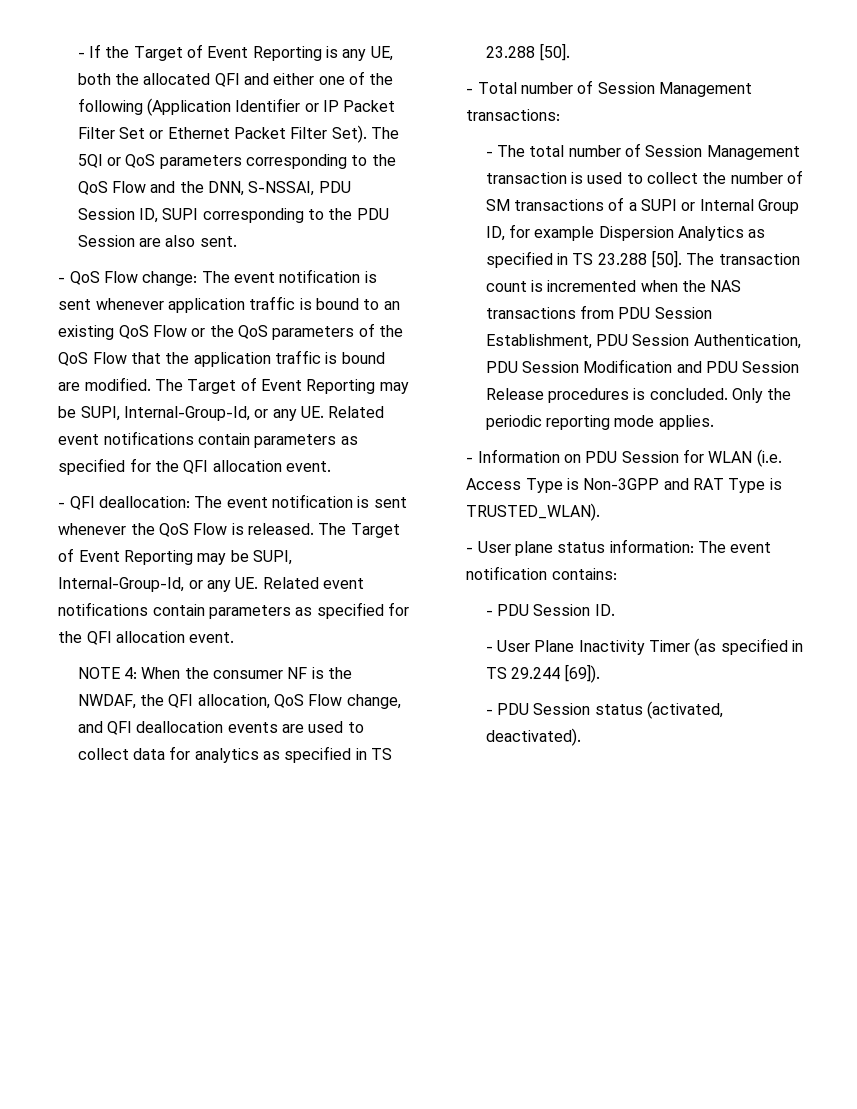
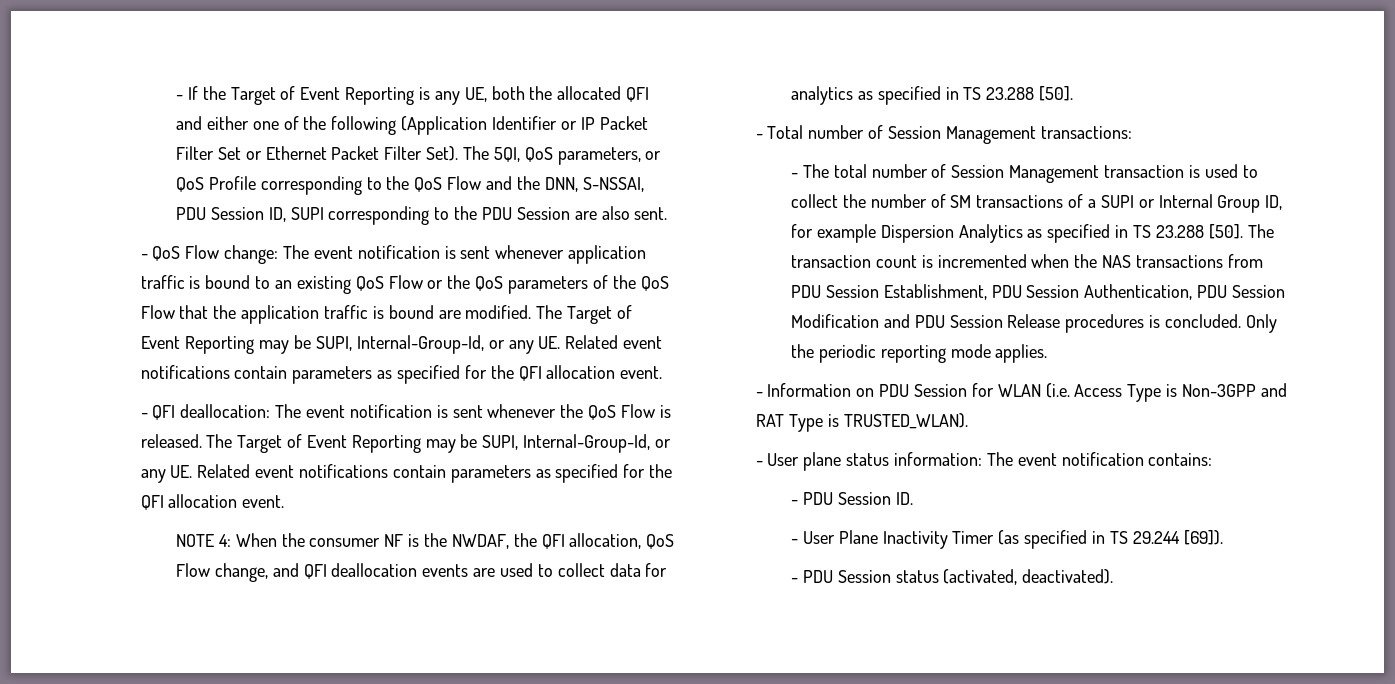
[77,154,103,168] 5QI -> [493,147,641,165] 5QI, QoS parameters,
[159,155,242,169] parameters -> [208,176,256,190] Profile

